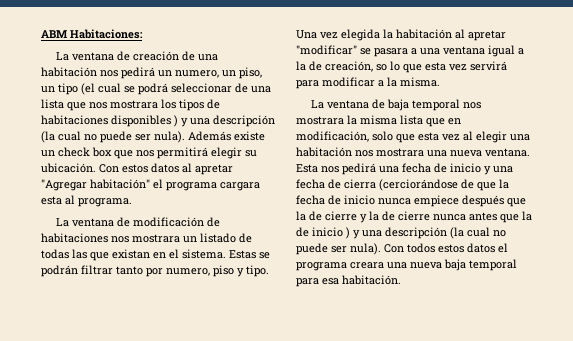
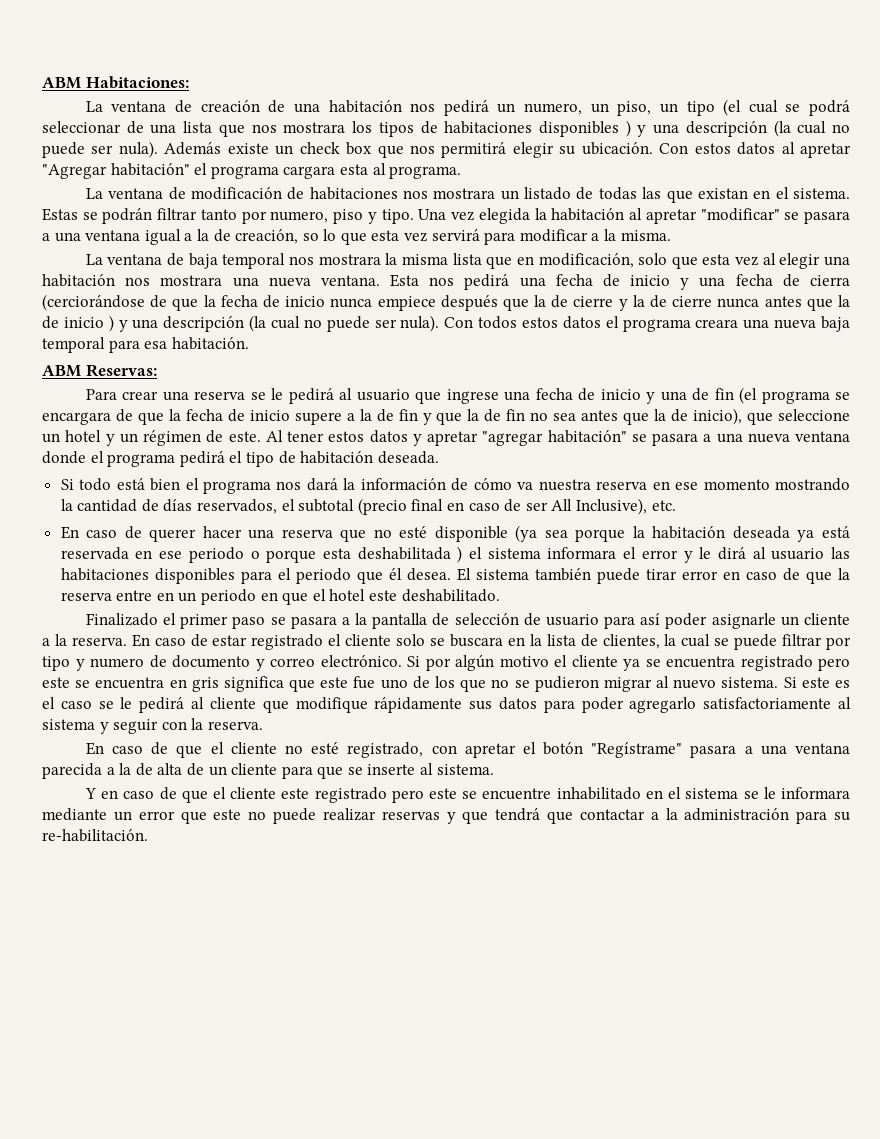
(401, 280) none -> [42,364,157,377] [85,387,850,404] [42,408,850,425] [42,430,850,446] [42,451,439,467] [60,478,850,494] [60,498,676,515] [60,525,850,542] [60,546,851,563] [60,568,850,584] [60,589,500,605] [85,613,851,629] [42,634,852,650] [42,654,850,671] [42,676,850,692] [42,697,851,713] [42,718,263,734] [85,742,851,758] [42,763,494,779] [84,787,850,803] [42,808,851,824] [42,829,148,842] // ABM Reservas: // Para crear una reserva se le pedirá al usuario que ingrese una fecha de inicio y una de fin (el programa se encargara de que la fecha de inicio supere a la de fin y que la de fin no sea antes que la de inicio), que seleccione un hotel y un régimen de este. Al tener estos datos y apretar "agregar habitación" se pasara a una nueva ventana donde el programa pedirá el tipo de habitación deseada. // Si todo está bien el programa nos dará la información de cómo va nuestra reserva en ese momento mostrando la cantidad de días reservados, el subtotal (precio final en caso de ser All Inclusive), etc. // En caso de querer hacer una reserva que no esté disponible (ya sea porque la habitación deseada ya está reservada en ese periodo o porque esta deshabilitada ) el sistema informara el error y le dirá al usuario las habitaciones disponibles para el periodo que él desea. El sistema también puede tirar error en caso de que la reserva entre en un periodo en que el hotel este deshabilitado. // Finalizado el primer paso se pasara a la pantalla de selección de usuario para así poder asignarle un cliente a la reserva. En caso de estar registrado el cliente solo se buscara en la lista de clientes, la cual se puede filtrar por tipo y numero de documento y correo electrónico. Si por algún motivo el cliente ya se encuentra registrado pero este se encuentra en gris significa que este fue uno de los que no se pudieron migrar al nuevo sistema. Si este es el caso se le pedirá al cliente que modifique rápidamente sus datos para poder agregarlo satisfactoriamente al sistema y seguir con la reserva. // En caso de que el cliente no esté registrado, con apretar el botón "Regístrame" pasara a una ventana parecida a la de alta de un cliente para que se inserte al sistema. // Y en caso de que el cliente este registrado pero este se encuentre inhabilitado en el sistema se le informara mediante un error que este no puede realizar reservas y que tendrá que contactar a la administración para su re-habilitación.

